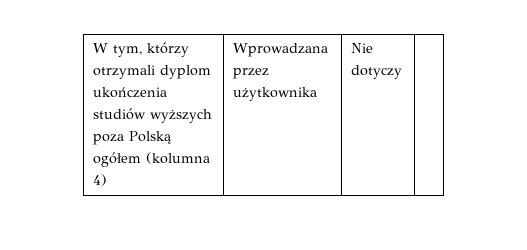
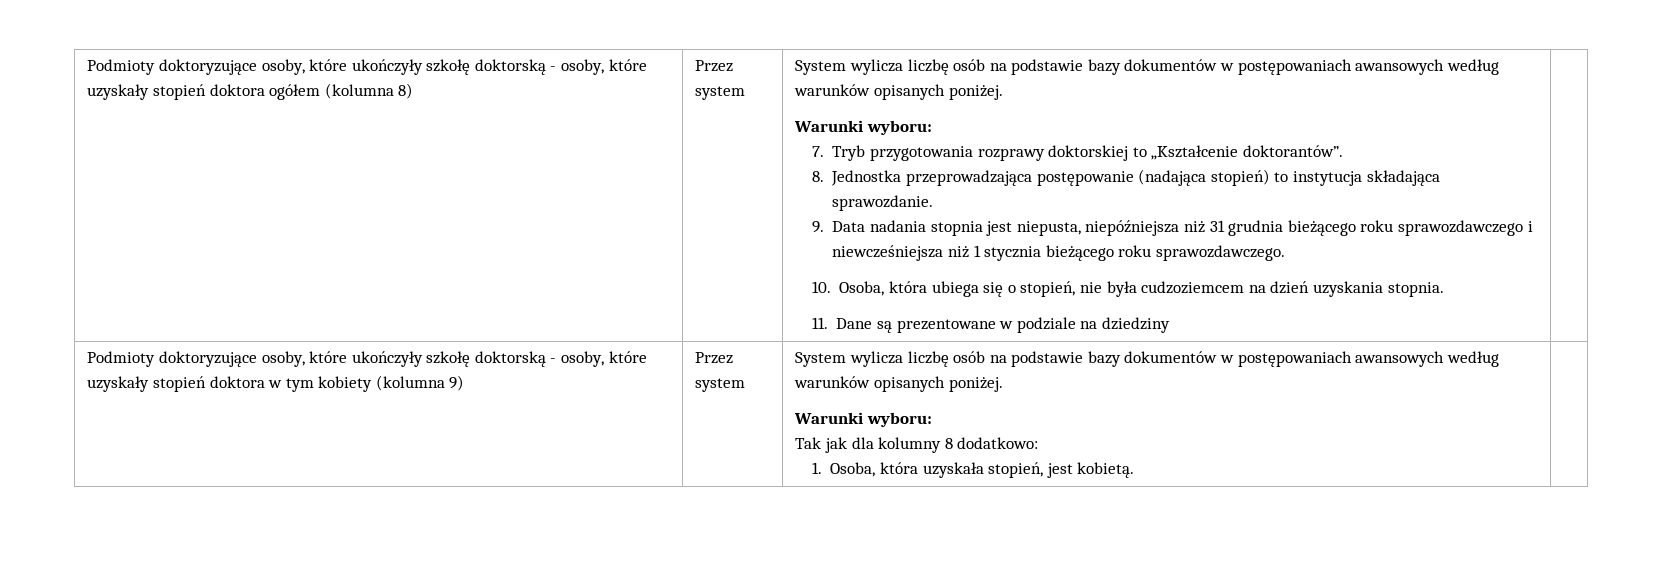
[93,42,190,57] [93,65,212,79] [93,87,168,98] [93,108,213,123] [93,131,173,145] [93,152,211,167] [93,174,108,186] [233,43,329,57] [233,68,270,79] [233,87,318,101] [351,43,374,53] [351,65,403,79] W tym, którzy otrzymali dyplom ukończenia studiów wyższych poza Polską ogółem (kolumna 4) | Wprowadzana przez użytkownika | Nie dotyczy -> [87,59,647,75] [87,83,414,100] [695,60,734,72] [695,86,746,100] [795,59,1499,75] [794,84,1003,100] [794,120,932,135] [811,145,1344,161] [811,169,1440,186] [832,195,934,211] [811,220,1533,236] [832,245,1286,261] [811,281,1444,297] [811,317,1171,333] [87,351,647,367] [87,375,465,392] [695,352,734,364] [695,378,746,392] [795,351,1499,367] [794,376,1003,392] [794,412,932,427] [795,437,1039,453] [811,462,1135,478] Podmioty doktoryzujące osoby, które ukończyły szkołę doktorską - osoby, które uzyskały stopień doktora ogółem (kolumna 8) | Przez system | System wylicza liczbę osób na podstawie bazy dokumentów w postępowaniach awansowych według warunków opisanych poniżej. // Warunki wyboru: // 7. Tryb przygotowania rozprawy doktorskiej to „Kształcenie doktorantów”. // 8. Jednostka przeprowadzająca postępowanie (nadająca stopień) to instytucja składająca sprawozdanie. // 9. Data nadania stopnia jest niepusta, niepóźniejsza niż 31 grudnia bieżącego roku sprawozdawczego i niewcześniejsza niż 1 stycznia bieżącego roku sprawozdawczego. // 10. Osoba, która ubiega się o stopień, nie była cudzoziemcem na dzień uzyskania stopnia. // 11. Dane są prezentowane w podziale na dziedziny | // Podmioty doktoryzujące osoby, które ukończyły szkołę doktorską - osoby, które uzyskały stopień doktora w tym kobiety (kolumna 9) | Przez system | System wylicza liczbę osób na podstawie bazy dokumentów w postępowaniach awansowych według warunków opisanych poniżej. // Warunki wyboru: // Tak jak dla kolumny 8 dodatkowo: // 1. Osoba, która uzyskała stopień, jest kobietą.

